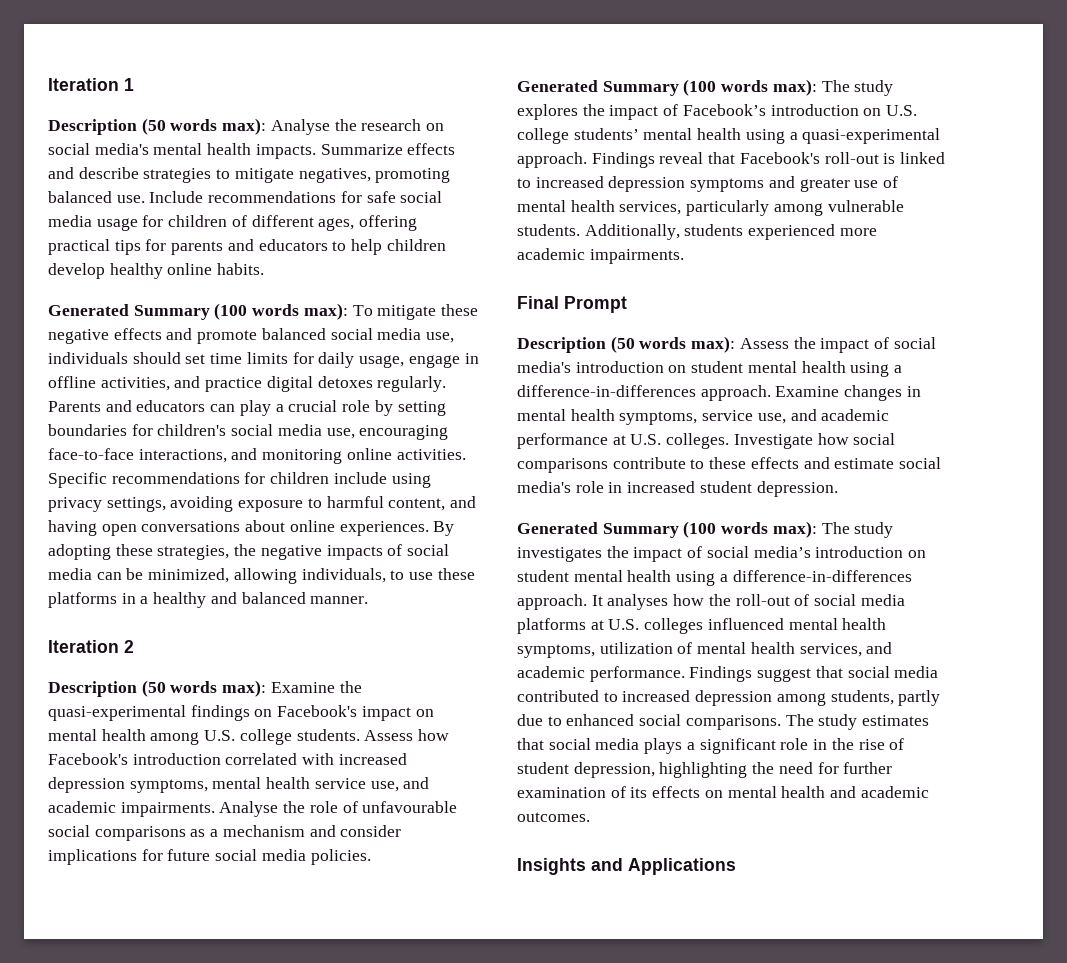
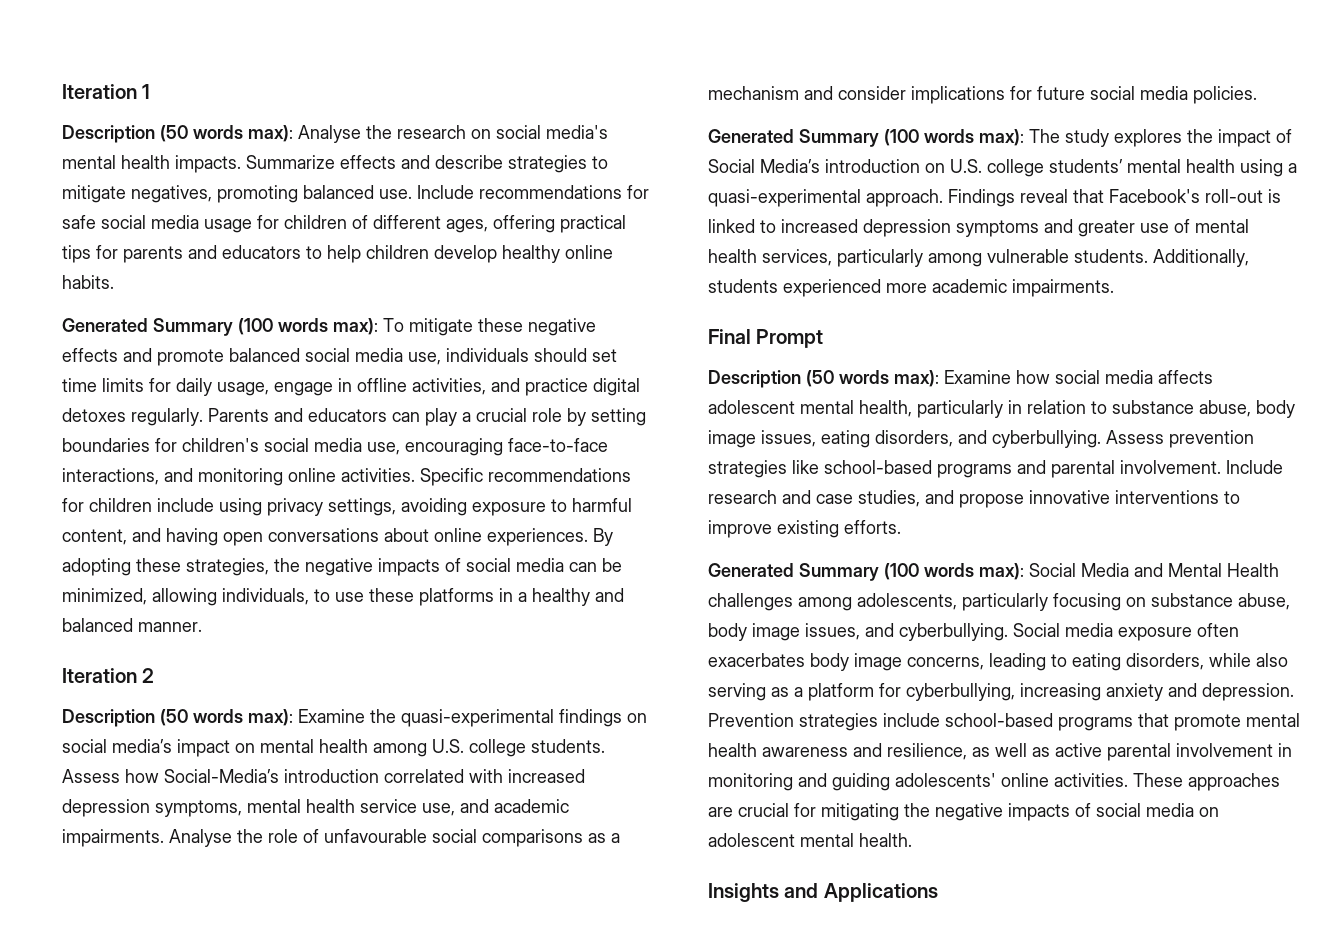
[277,705,358,717] Facebook's -> [62,739,172,753] social media’s
[48,753,128,765] Facebook's -> [164,769,279,783] Social-Media’s
[682,104,766,116] Facebook’s -> [708,159,820,173] Social Media’s
[739,337,936,353] [517,361,903,377] [517,385,921,401] [517,409,890,425] [517,433,896,449] [517,457,942,473] [517,481,838,497] [517,521,894,538] [517,546,927,562] [517,570,912,586] [517,594,905,610] [517,618,887,634] [517,642,893,658] [517,666,939,682] [517,690,941,706] [517,714,930,730] [517,738,905,754] [517,762,893,778] [517,786,929,798] [517,812,590,822] Assess the impact of social media's introduction on student mental health using a difference-in-differences approach. Examine changes in mental health symptoms, service use, and academic performance at U.S. colleges. Investigate how social comparisons contribute to these effects and estimate social media's role in increased student depression. // Generated Summary (100 words max): The study investigates the impact of social media’s introduction on student mental health using a difference-in-differences approach. It analyses how the roll-out of social media platforms at U.S. colleges influenced mental health symptoms, utilization of mental health services, and academic performance. Findings suggest that social media contributed to increased depression among students, partly due to enhanced social comparisons. The study estimates that social media plays a significant role in the rise of student depression, highlighting the need for further examination of its effects on mental health and academic outcomes. -> [944,370,1213,384] [708,400,1295,418] [708,430,1254,448] [708,460,1283,478] [708,490,1240,508] [708,520,901,538] [708,563,1279,581] [708,593,1290,611] [708,623,1239,641] [708,653,1288,671] [708,683,1294,701] [708,713,1300,731] [708,743,1292,761] [708,773,1280,791] [708,803,1219,821] [708,833,912,847] Examine how social media affects adolescent mental health, particularly in relation to substance abuse, body image issues, eating disorders, and cyberbullying. Assess prevention strategies like school-based programs and parental involvement. Include research and case studies, and propose innovative interventions to improve existing efforts. // Generated Summary (100 words max): Social Media and Mental Health challenges among adolescents, particularly focusing on substance abuse, body image issues, and cyberbullying. Social media exposure often exacerbates body image concerns, leading to eating disorders, while also serving as a platform for cyberbullying, increasing anxiety and depression. Prevention strategies include school-based programs that promote mental health awareness and resilience, as well as active parental involvement in monitoring and guiding adolescents' online activities. These approaches are crucial for mitigating the negative impacts of social media on adolescent mental health.

